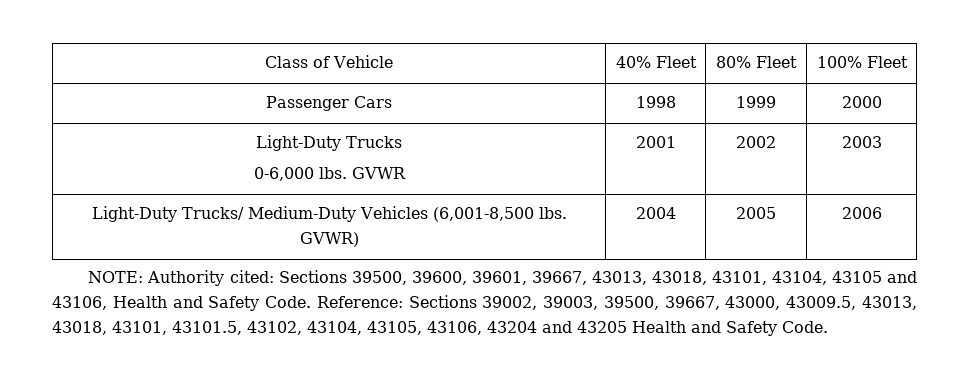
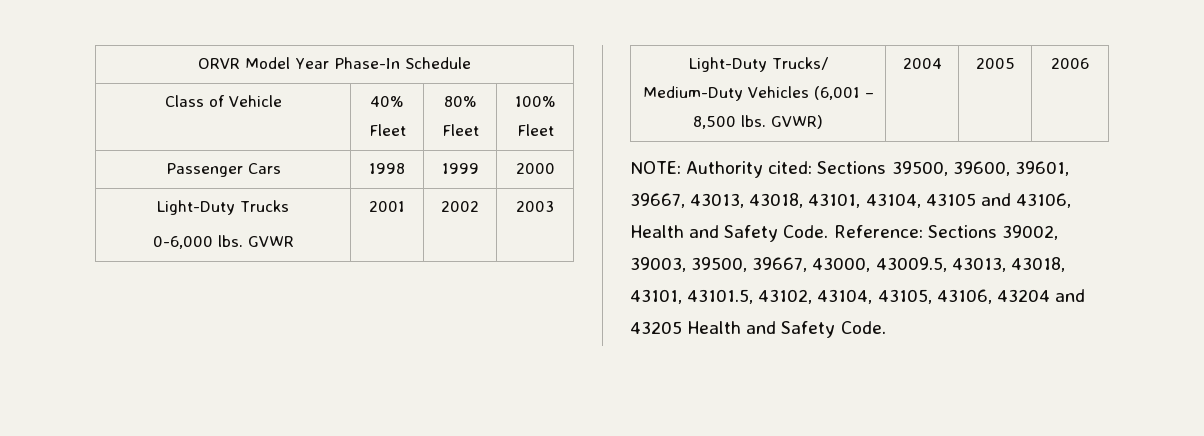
(265, 62) none -> [198,57,471,69] ORVR Model Year Phase-In Schedule //
[432,207,534,222] (6,001-8,500 -> [813,86,874,100] [693,116,736,129] (6,001 – 8,500

